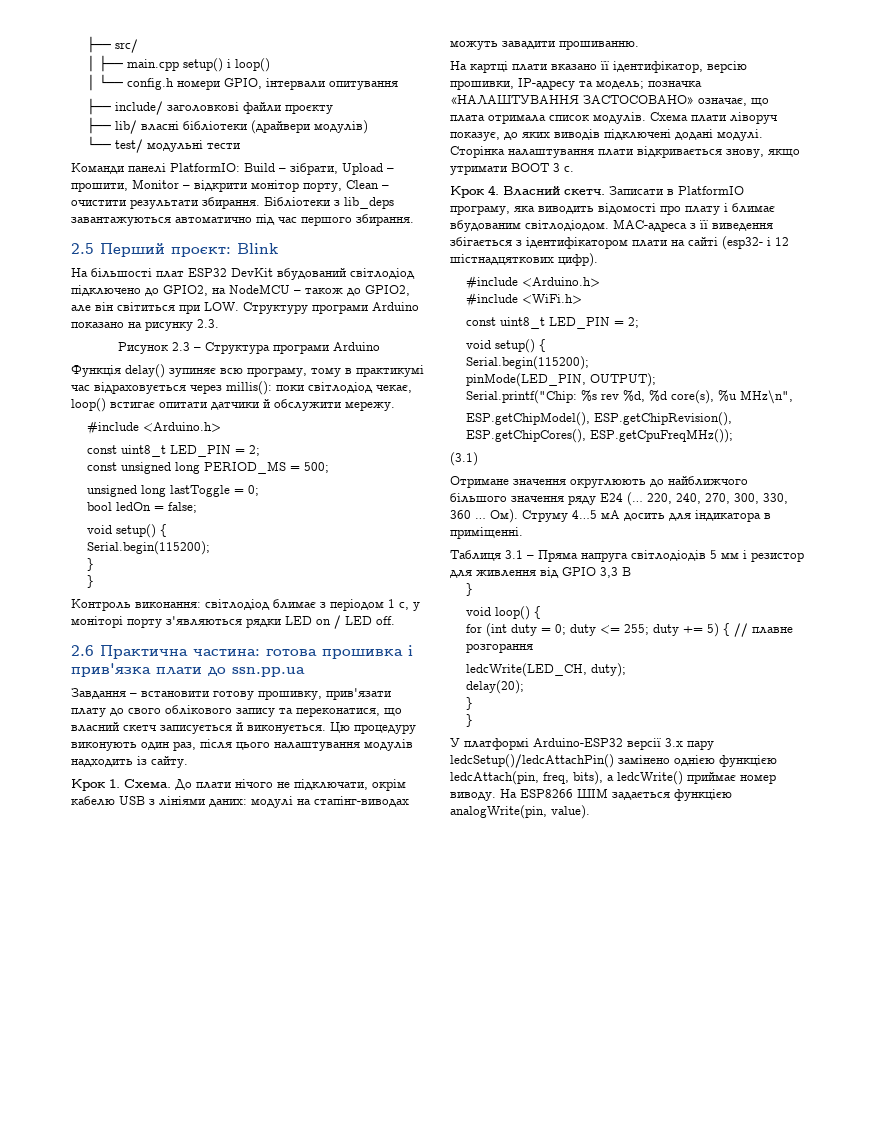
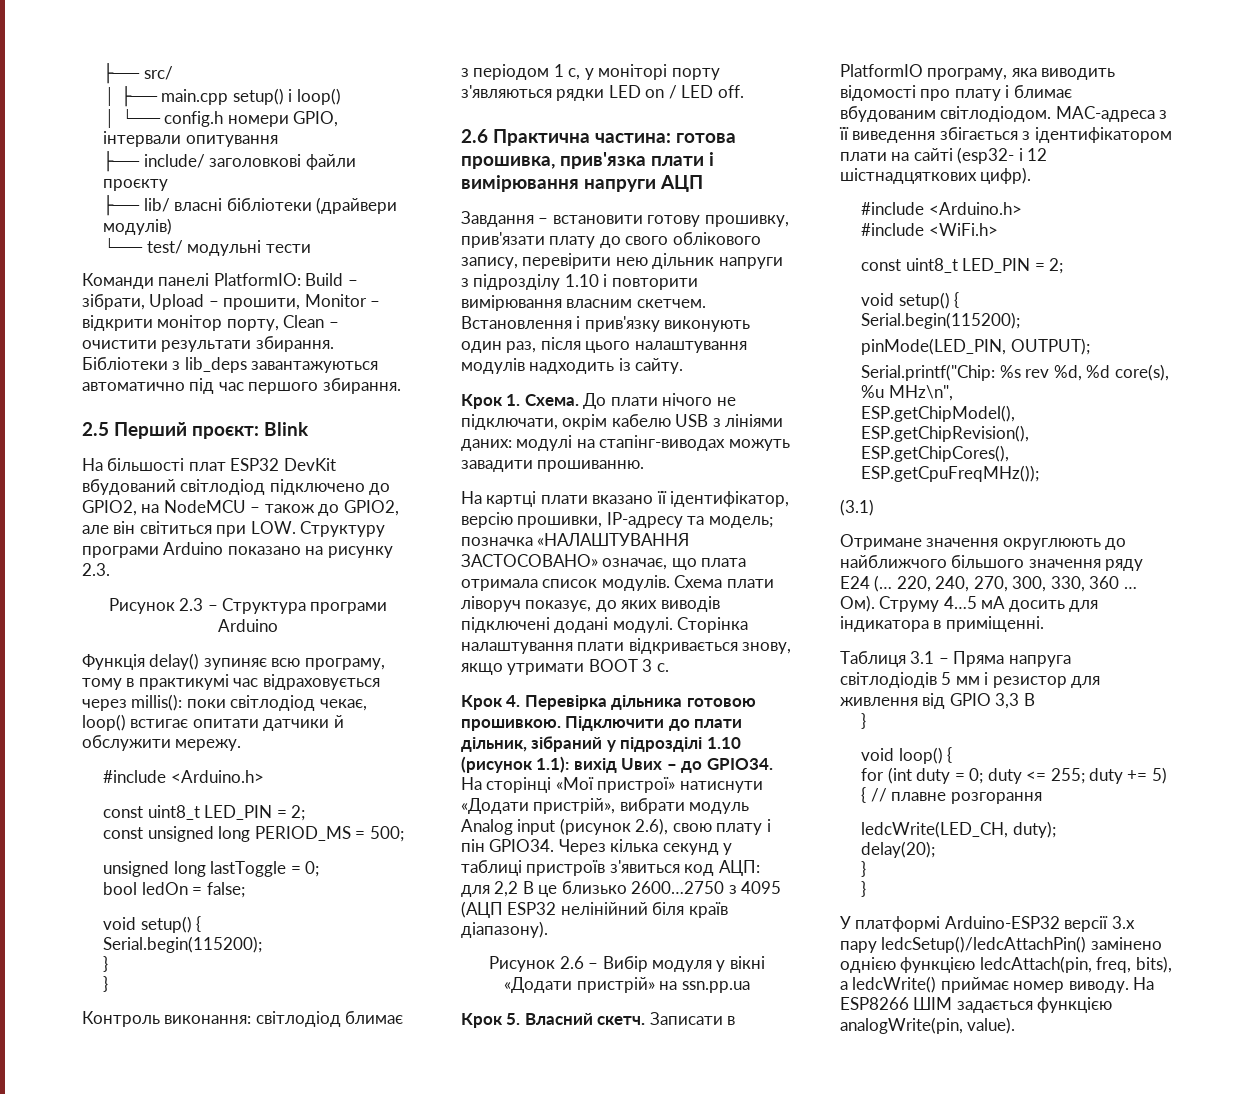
[322,645,413,659] [71,663,305,677] прошивка і прив'язка плати до ssn.pp.ua -> [461,152,715,169] [461,175,704,192] прошивка, прив'язка плати і вимірювання напруги АЦП
[236,707,402,717] [71,722,416,734] запису та переконатися, що власний скетч записується й виконується. Цю процедуру -> [461,253,783,269] [461,274,698,290] [461,295,706,311] [461,316,660,332] запису, перевірити нею дільник напруги з підрозділу 1.10 і повторити вимірювання власним скетчем. Встановлення і прив'язку
(499, 190) none -> [524,695,756,710] [461,716,743,731] [461,736,741,752] [461,756,773,773] [461,777,763,793] [461,798,750,814] [461,818,771,835] [461,839,733,855] [461,860,760,876] [461,881,782,897] [461,901,728,918] [461,921,548,938] [489,956,765,972] [504,977,750,993] [461,1013,521,1028] Перевірка дільника готовою прошивкою. Підключити до плати дільник, зібраний у підрозділі 1.10 (рисунок 1.1): вихід Uвих – до GPIO34. На сторінці «Мої пристрої» натиснути «Додати пристрій», вибрати модуль Analog input (рисунок 2.6), свою плату і пін GPIO34. Через кілька секунд у таблиці пристроїв з'явиться код АЦП: для 2,2 В це близько 2600…2750 з 4095 (АЦП ESP32 нелінійний біля країв діапазону). // Рисунок 2.6 – Вибір модуля у вікні «Додати пристрій» на ssn.pp.ua // Крок 5.

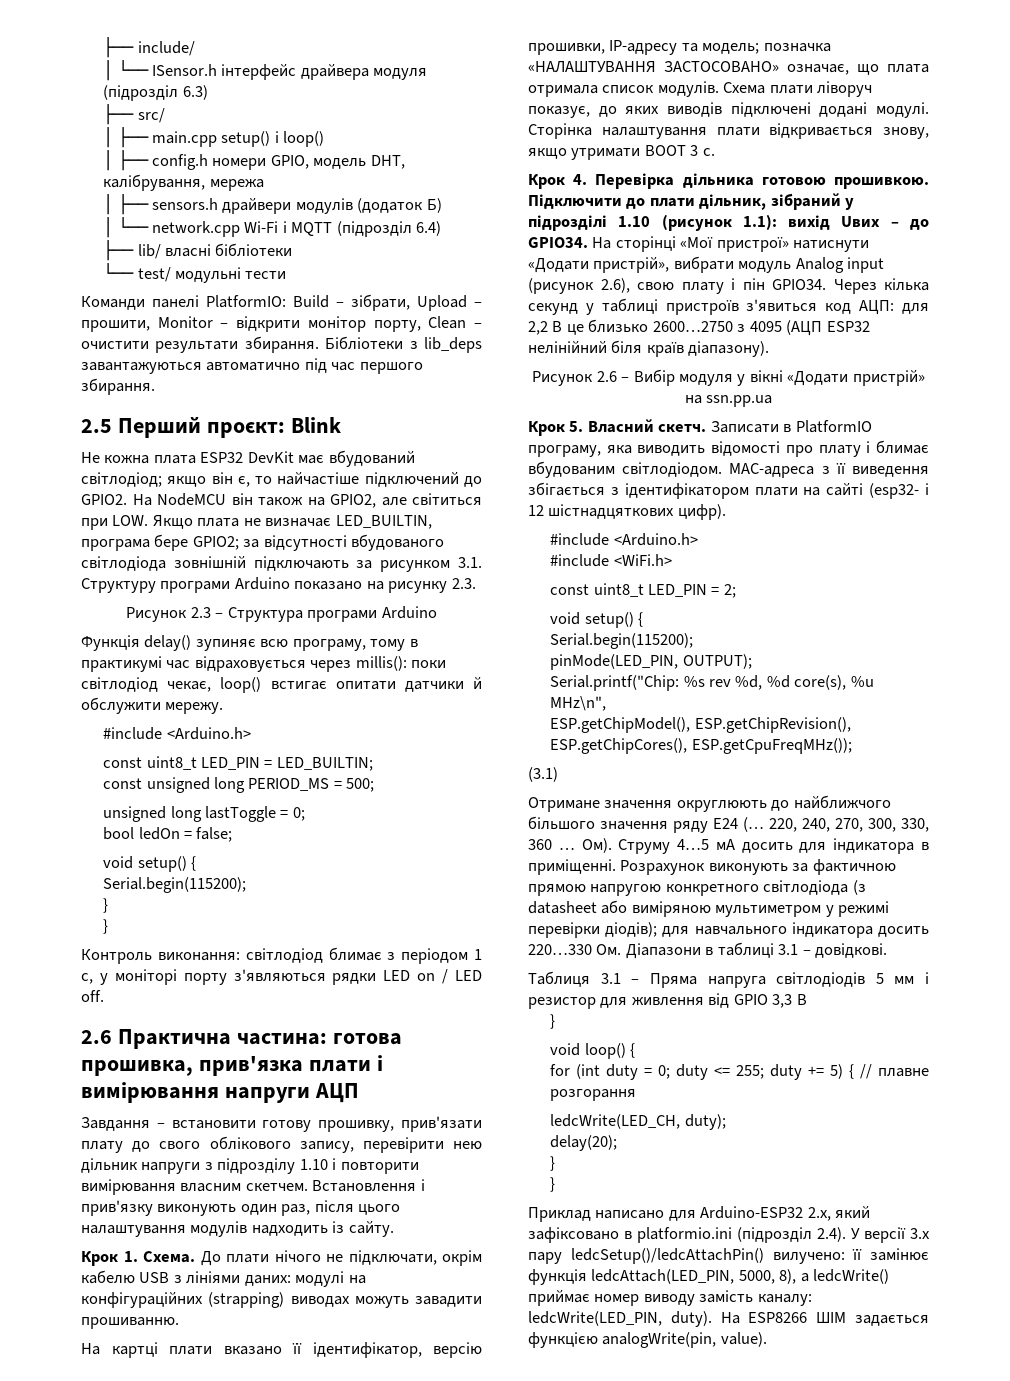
[103,63,141,84] ├── -> [103,37,195,58] [103,60,428,81] [103,85,208,101] [103,104,135,125] ├── include/ // │ └── ISensor.h інтерфейс драйвера модуля (підрозділ 6.3) // ├──
[120,109,161,124] └── -> [117,150,149,171] ├──
[103,131,278,147] [103,151,356,172] [103,179,169,191] інтервали опитування // ├── include/ заголовкові файли проєкту -> [313,155,405,169] [103,174,264,191] [103,194,442,215] [103,217,442,238] модель DHT, калібрування, мережа // │ ├── sensors.h драйвери модулів (додаток Б) // │ └── network.cpp Wi-Fi і MQTT (підрозділ 6.4)
[316,197,398,214] [103,218,173,235] (драйвери модулів) -> (293, 250) none
[82,458,336,471] [82,479,391,495] [82,500,340,516] На більшості плат ESP32 DevKit вбудований світлодіод підключено до GPIO2, на NodeMCU – також до -> [81,450,415,467] [81,472,482,487] [81,493,325,506] Не кожна плата ESP32 DevKit має вбудований світлодіод; якщо він є, то найчастіше підключений до GPIO2. На NodeMCU він також на
[113,521,136,534] він -> (407, 501) none
(296, 527) none -> [152,515,432,529] [81,534,445,551] [81,556,483,572] Якщо плата не визначає LED_BUILTIN, програма бере GPIO2; за відсутності вбудованого світлодіода зовнішній підключають за рисунком 3.1.
[291,805,306,821] 2; -> [276,757,373,771] LED_BUILTIN;
[599,435,726,451] стапінг-виводах -> [81,1292,350,1308] конфігураційних (strapping) виводах
(1044, 624) none -> [620,859,896,875] [528,880,866,896] [528,900,890,917] [528,922,929,938] [528,942,888,959] Розрахунок виконують за фактичною прямою напругою конкретного світлодіода (з datasheet або виміряною мультиметром у режимі перевірки діодів); для навчального індикатора досить 220…330 Ом. Діапазони в таблиці 3.1 – довідкові.
[840,916,1135,932] [840,936,1162,953] [840,956,1172,973] [840,976,1129,993] У платформі Arduino-ESP32 версії 3.x пару ledcSetup()/ledcAttachPin() замінено однією функцією ledcAttach(pin, freq, bits), а ledcWrite() приймає номер виводу. -> [528,1206,871,1222] [528,1227,930,1243] [528,1248,929,1264] [528,1269,890,1285] [528,1290,812,1306] [528,1311,712,1327] Приклад написано для Arduino-ESP32 2.x, який зафіксовано в platformio.ini (підрозділ 2.4). У версії 3.x пару ledcSetup()/ledcAttachPin() вилучено: її замінює функція ledcAttach(LED_PIN, 5000, 8), а ledcWrite() приймає номер виводу замість каналу: ledcWrite(LED_PIN, duty).

